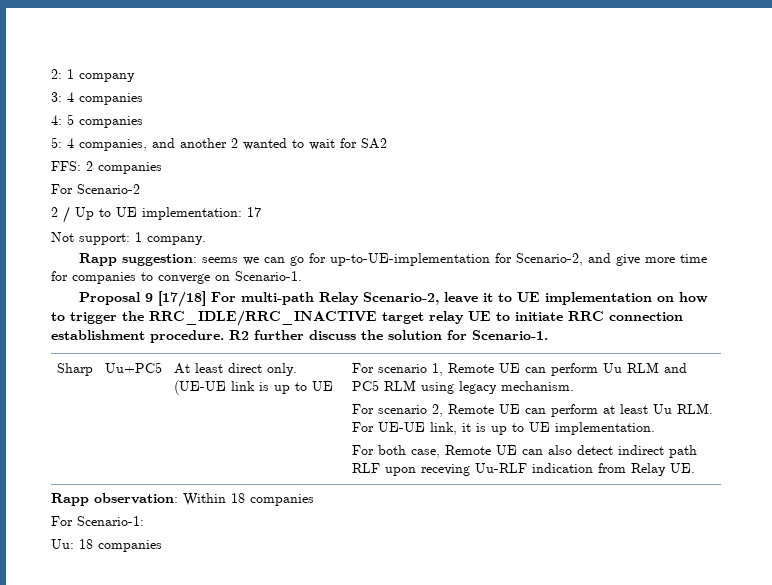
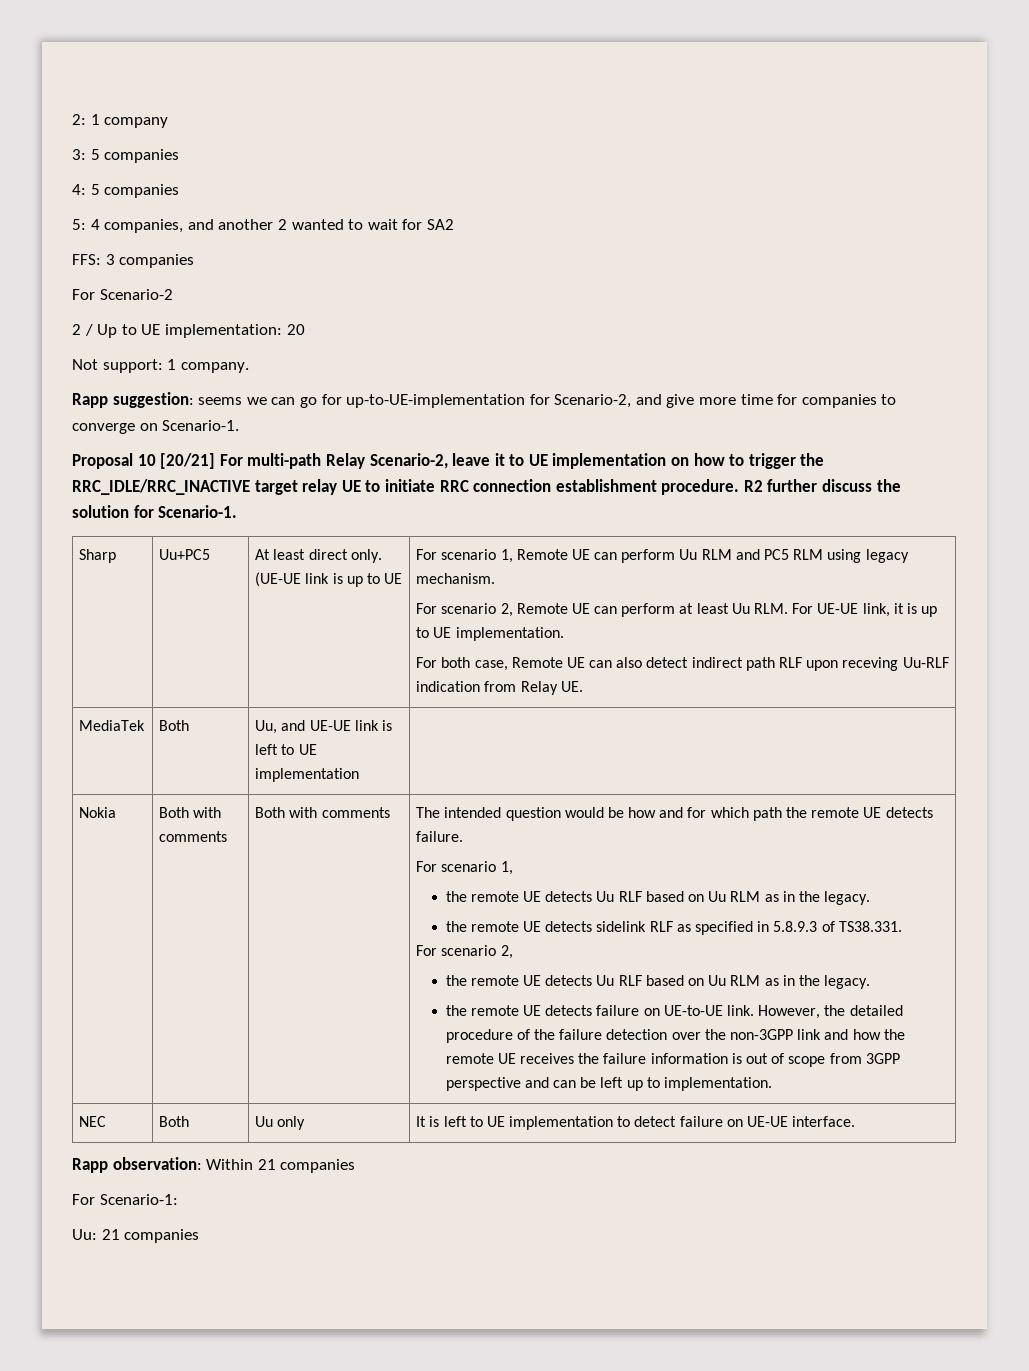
[67,92,74,102] 4 -> [90,149,100,160] 5
[86,161,93,171] 2 -> [105,254,115,265] 3
[247,207,261,217] 17 -> [286,324,305,335] 20
[144,291,206,307] 9 [17/18] -> [137,453,216,469] 10 [20/21]
(695, 468) none -> [79,720,146,731] [159,720,190,731] [255,720,392,734] [255,744,317,755] [255,768,360,782] [79,807,117,818] [159,807,222,818] [159,831,228,842] [255,807,390,818] [416,807,933,821] [416,831,464,842] [416,861,513,875] [445,891,871,905] [445,921,902,935] [416,945,513,959] [445,975,871,989] [445,1005,903,1019] [445,1029,905,1043] [445,1053,900,1067] [445,1077,772,1091] [79,1116,107,1127] [159,1116,190,1127] [255,1116,306,1130] [416,1116,856,1130] // MediaTek | Both | Uu, and UE-UE link is left to UE implementation | // Nokia | Both with comments | Both with comments | The intended question would be how and for which path the remote UE detects failure. // For scenario 1, // the remote UE detects Uu RLF based on Uu RLM as in the legacy. // the remote UE detects sidelink RLF as specified in 5.8.9.3 of TS38.331. // For scenario 2, // the remote UE detects Uu RLF based on Uu RLM as in the legacy. // the remote UE detects failure on UE-to-UE link. However, the detailed procedure of the failure detection over the non-3GPP link and how the remote UE receives the failure information is out of scope from 3GPP perspective and can be left up to implementation. // NEC | Both | Uu only | It is left to UE implementation to detect failure on UE-UE interface.
[231,493,245,503] 18 -> [257,1159,276,1170] 21
[79,539,93,549] 18 -> [101,1229,120,1240] 21

